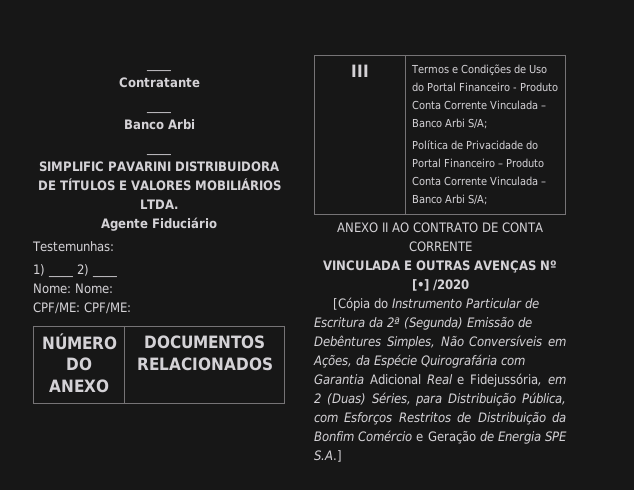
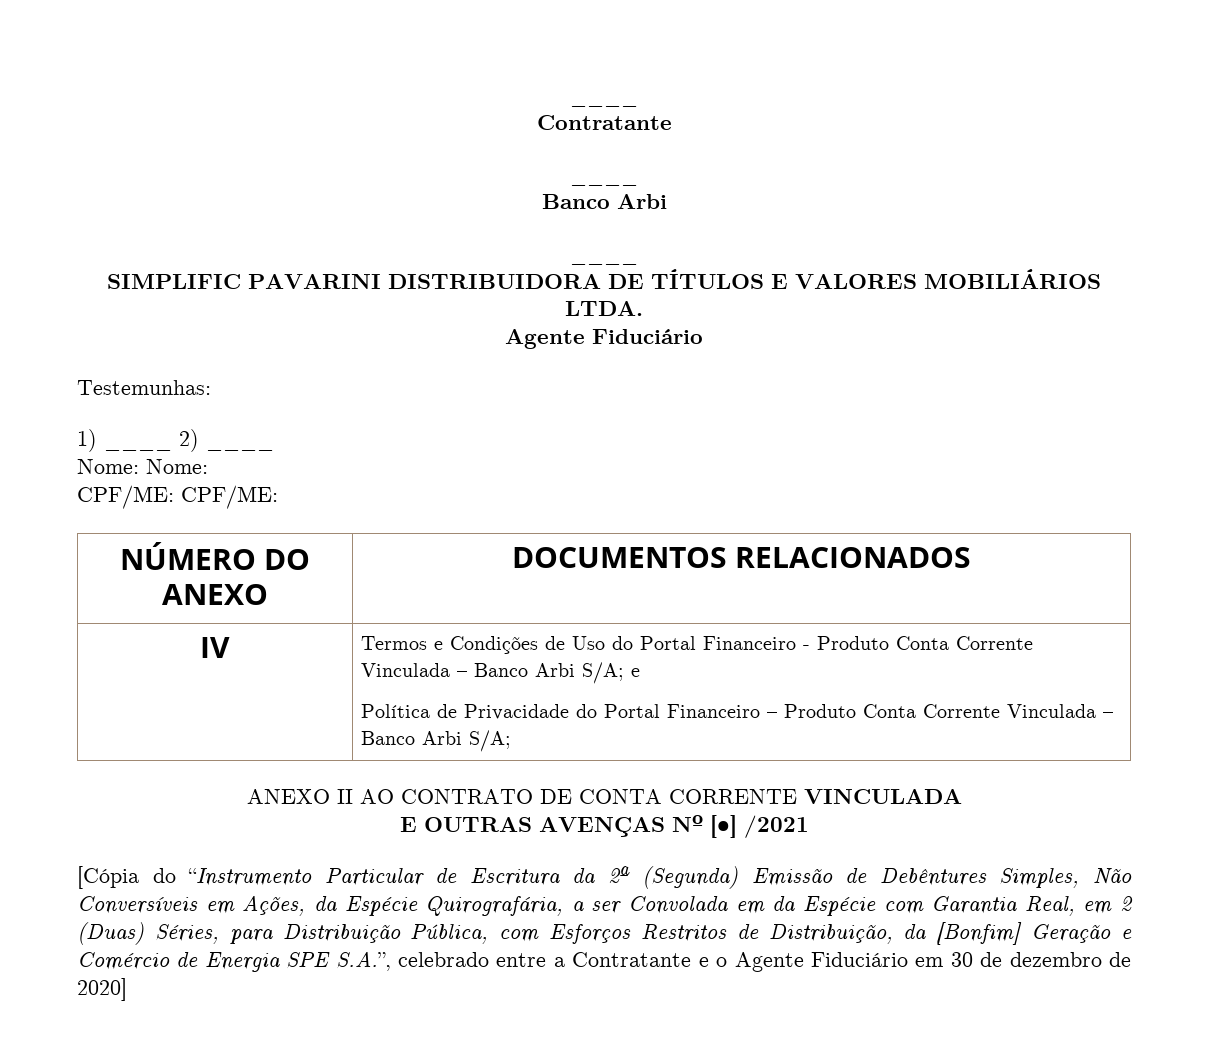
[351,64,369,77] III -> [200,637,230,658] IV
(487, 123) none -> [631,668,641,677] e
[323,260,400,271] // VINCULADA -> [803,789,962,804] VINCULADA //
[432,279,469,291] /2020 -> [743,815,809,838] /2021
[391,298,462,309] Instrumento -> [188,868,313,886] “Instrumento
[421,354,525,368] [314,373,543,387] Quirografária com Garantia Adicional Real e Fidejussória, -> [425,896,1075,916] Quirografária, a ser Convolada em da Espécie com Garantia Real,
[477,411,566,425] [314,430,567,444] [314,450,342,462] Distribuição da Bonfim Comércio e Geração de Energia SPE S.A.] -> [768,922,1132,945] [77,951,1131,972] [77,978,127,1001] Distribuição, da [Bonfim] Geração e Comércio de Energia SPE S.A.”, celebrado entre a Contratante e o Agente Fiduciário em 30 de dezembro de 2020]

